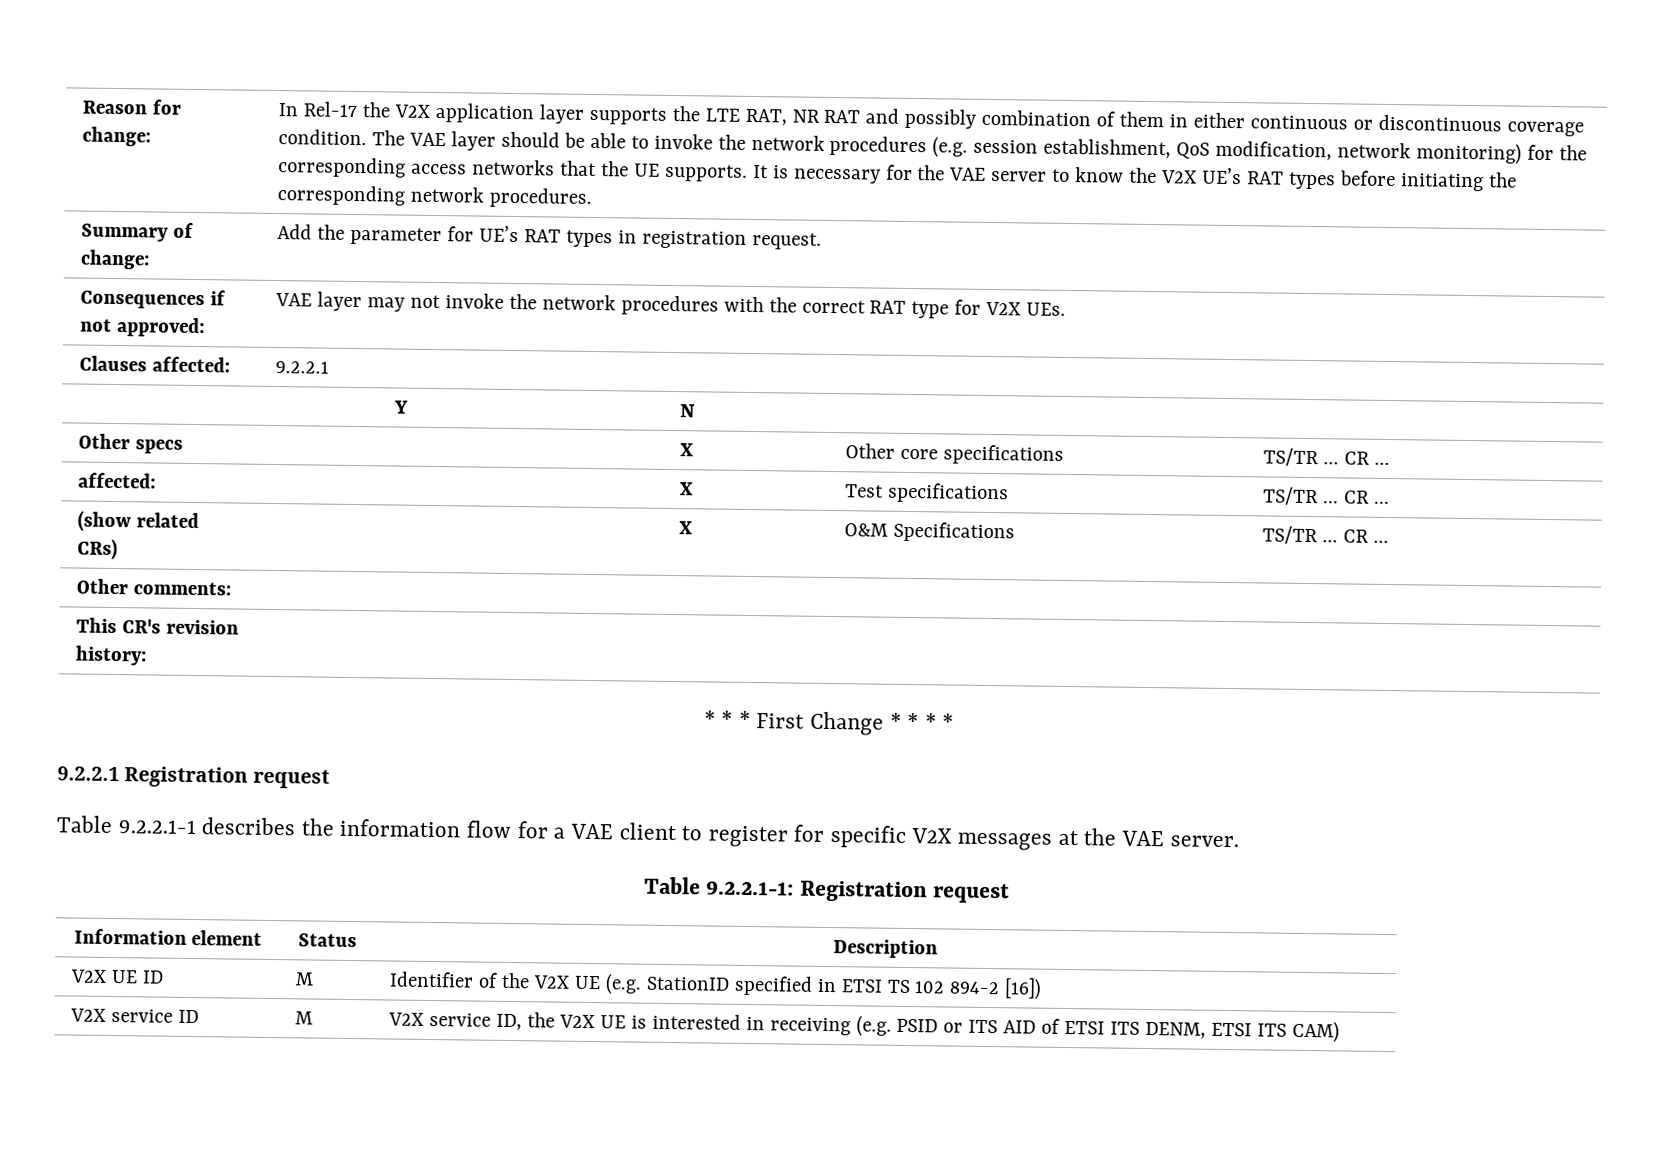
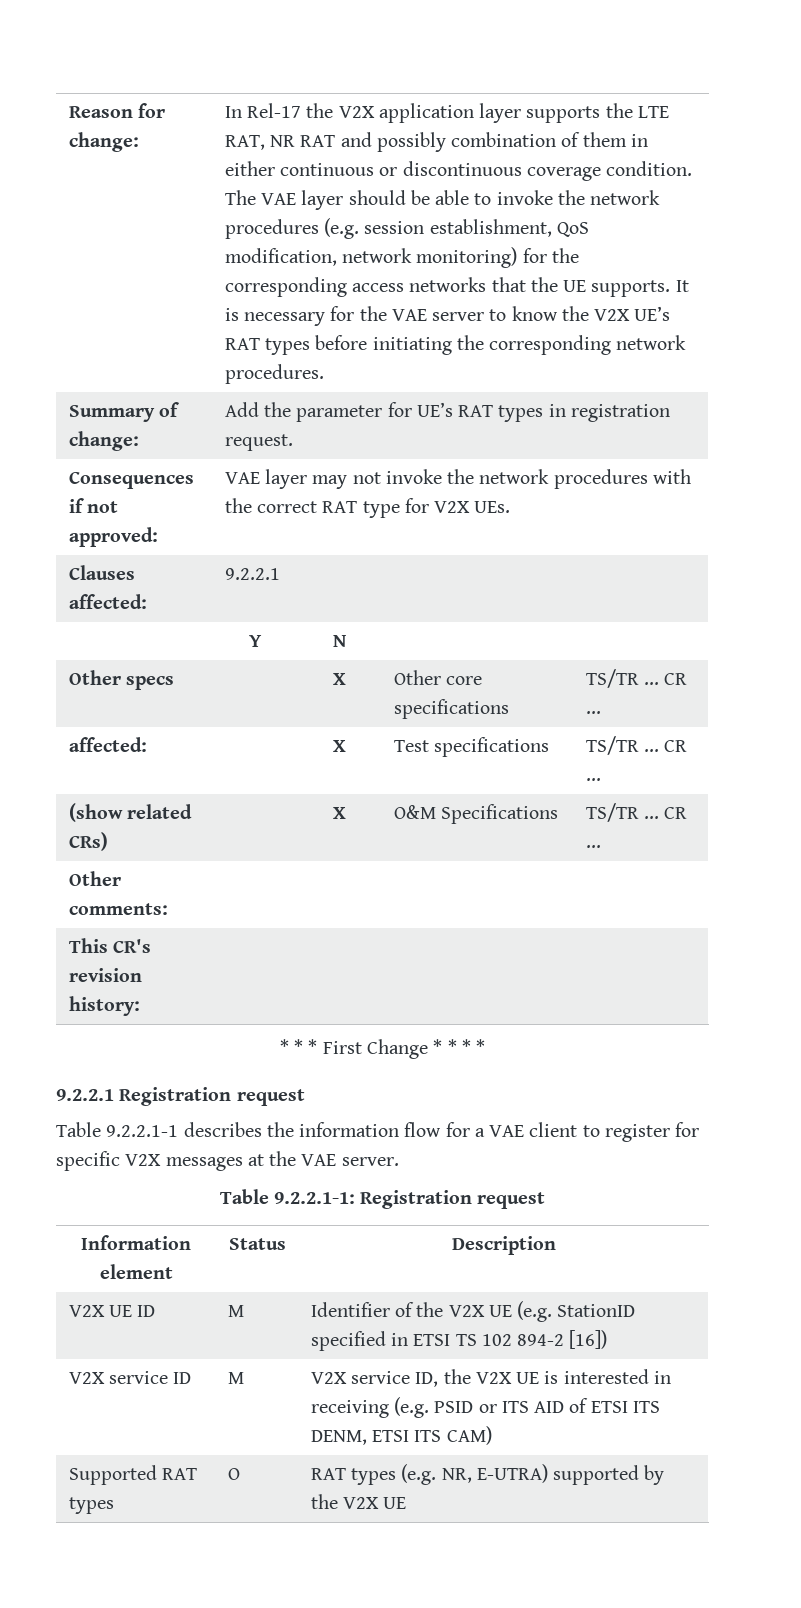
(1340, 1031) none -> [68,1465,198,1485] [68,1497,114,1514] [227,1468,240,1480] [310,1464,665,1485] [310,1494,407,1509] // Supported RAT types | O | RAT types (e.g. NR, E-UTRA) supported by the V2X UE

